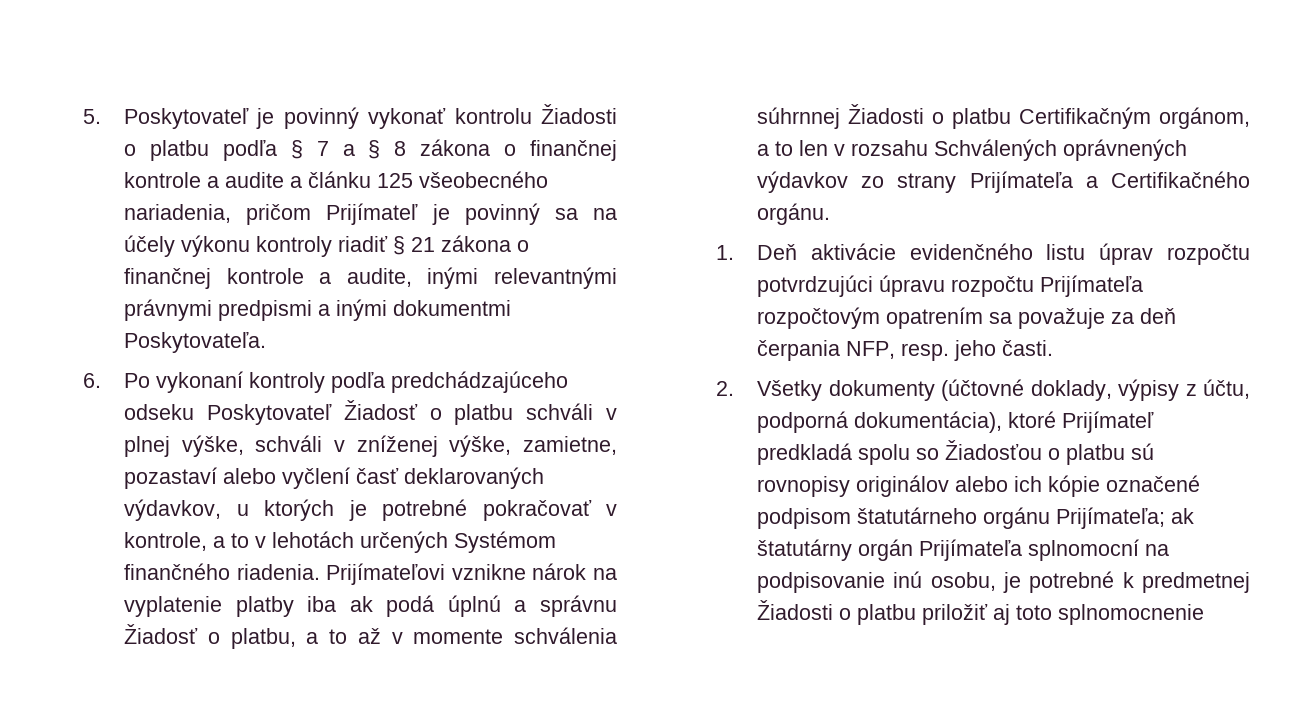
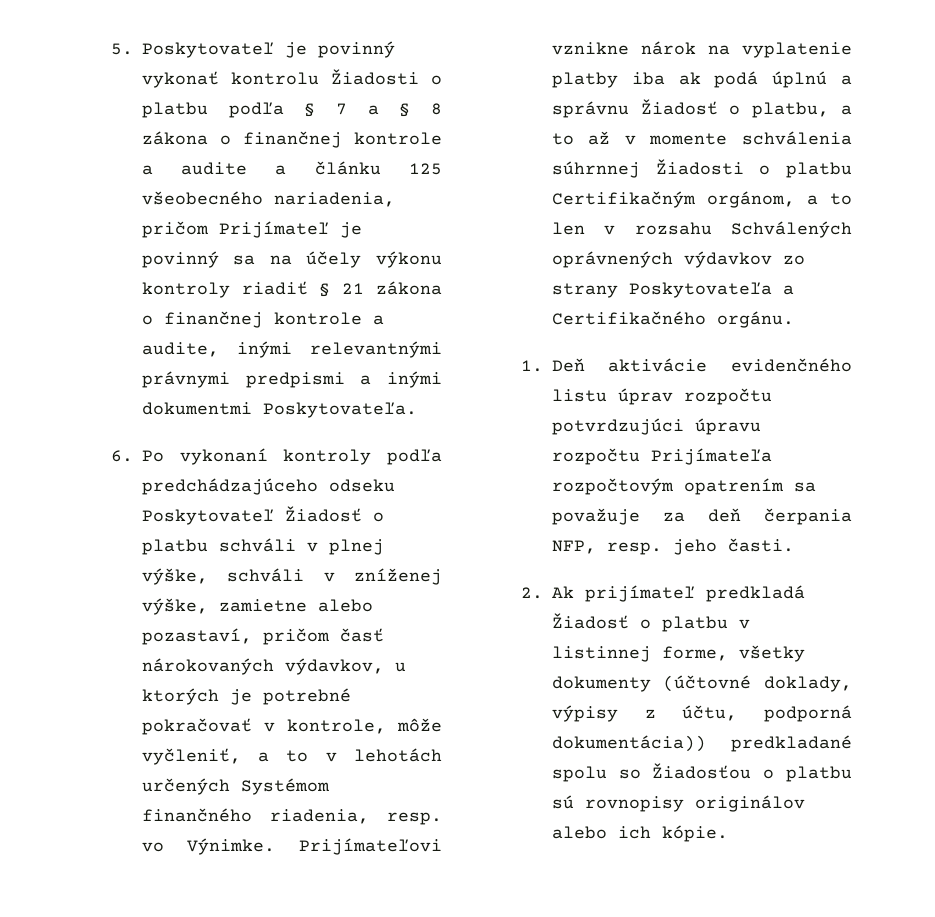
[523,436,617,455] [124,467,545,489] zamietne, pozastaví alebo vyčlení časť deklarovaných -> [218,599,373,612] [141,628,384,645] [141,658,274,675] zamietne alebo pozastaví, pričom časť nárokovaných
(208, 541) none -> [397,718,442,732] [141,748,241,765] môže vyčleniť,
[236,564,320,580] riadenia. -> [269,809,442,825] [141,838,276,855] riadenia, resp. vo Výnimke.
[969,171,1073,193] Prijímateľa -> [628,282,772,298] Poskytovateľa
[757,380,823,401] Všetky -> [551,585,805,602] [551,613,750,632] [551,645,805,662] Ak prijímateľ predkladá Žiadosť o platbu v listinnej forme, všetky
[854,411,1155,433] [757,443,853,465] dokumentácia), ktoré Prijímateľ predkladá -> [551,735,852,752] dokumentácia)) predkladané
[1048,475,1201,497] [757,507,1195,529] [757,539,1170,561] [757,571,1250,593] [757,600,1205,625] kópie označené podpisom štatutárneho orgánu Prijímateľa; ak štatutárny orgán Prijímateľa splnomocní na podpisovanie inú osobu, je potrebné k predmetnej Žiadosti o platbu priložiť aj toto splnomocnenie -> [661,825,728,842] kópie.

